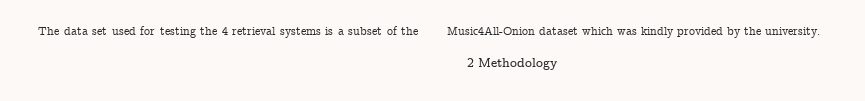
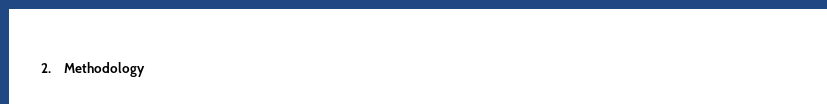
[38,26,820,38] [467,58,475,67] The data set used for testing the 4 retrieval systems is a subset of the Music4All-Onion dataset which was kindly provided by the university. // 2 -> [41,63,52,73] 2.

